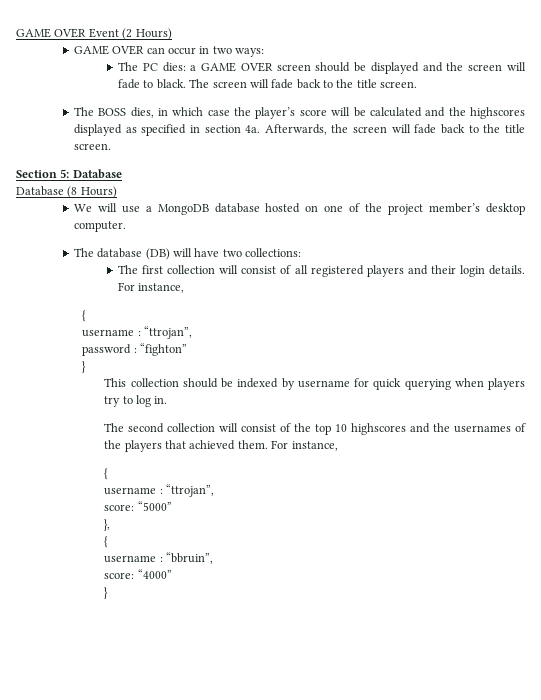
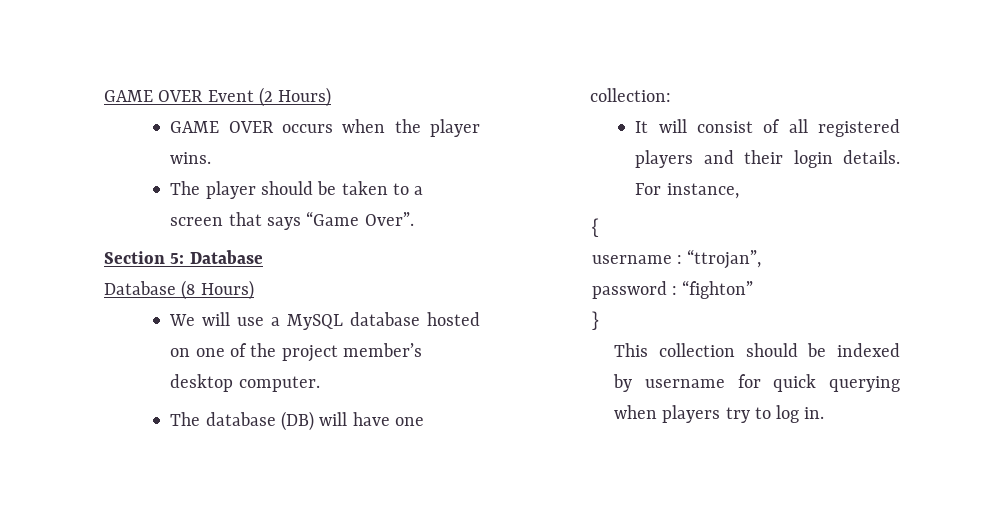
[146,46,265,57] [118,62,527,74] [118,79,418,89] [73,107,525,119] [73,124,526,136] [73,143,111,150] can occur in two ways: // The PC dies: a GAME OVER screen should be displayed and the screen will fade to black. The screen will fade back to the title screen. // The BOSS dies, in which case the player’s score will be calculated and the highscores displayed as specified in section 4a. Afterwards, the screen will fade back to the title screen. -> [282,119,480,137] [170,152,212,164] [170,181,424,199] [170,211,414,230] occurs when the player wins. // The player should be taken to a screen that says “Game Over”.
[157,204,209,215] MongoDB -> [287,314,344,330] MySQL
[222,248,302,257] [118,265,216,274] two collections: // The first collection -> [394,417,424,426] [590,88,672,102] [635,121,649,133] one collection: // It
[104,423,526,435] [104,440,338,452] [104,468,109,480] [104,484,215,497] [104,501,172,511] [104,519,111,531] [104,536,109,548] [104,552,214,564] [104,569,172,579] [104,587,109,599] // The second collection will consist of the top 10 highscores and the usernames of the players that achieved them. For instance, // { // username : “ttrojan”, // score: “5000” // }, // { // username : “bbruin”, // score: “4000” // } -> (825, 413) none

